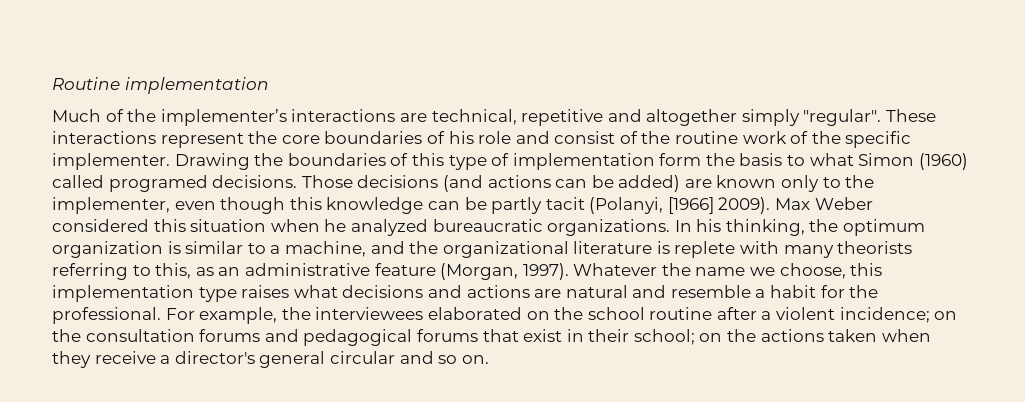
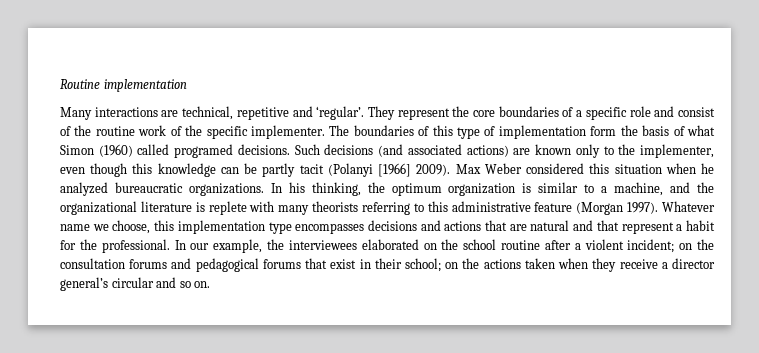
[52,109,287,126] Much of the implementer’s -> [60,107,92,120] Many
[646,109,937,126] [52,131,156,144] altogether simply "regular". These interactions -> [316,106,395,120] ‘regular’. They
[448,131,474,144] his -> [576,107,627,120] a specific
[174,153,284,170] Drawing the -> [329,125,350,136] The
[787,155,806,166] to -> [673,126,685,136] of
[301,175,353,188] Those -> [294,144,320,155] Such
[487,175,681,192] actions can be added) -> [407,144,509,157] associated actions)
[589,197,664,214] (Polanyi, -> [327,163,373,177] (Polanyi
[155,263,241,279] this, as an -> [427,201,448,212] this
[440,263,519,280] (Morgan, -> [576,202,624,215] (Morgan
[661,263,691,276] the -> (715, 206) none
[241,285,338,298] raises what -> [295,223,365,234] encompasses
(530, 291) none -> [485,220,508,231] that
[670,285,751,298] resemble -> [596,220,674,234] that represent
[165,308,195,320] For -> [174,240,210,250] In our
[839,307,930,323] incidence; -> [627,239,675,253] incident;
[174,351,326,368] director's general -> [671,258,715,269] [60,277,108,291] director general’s

